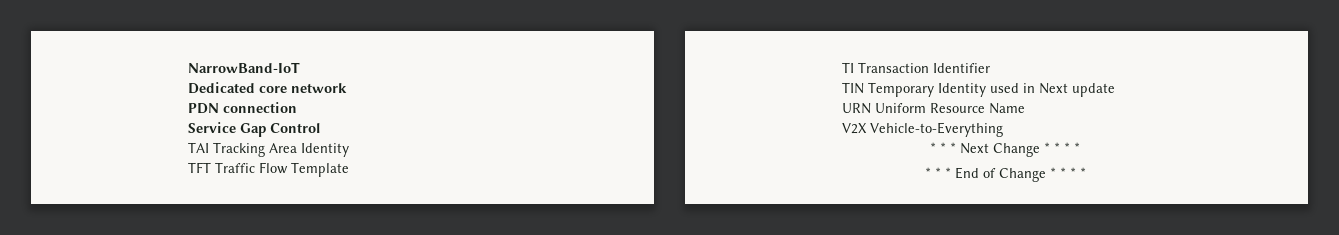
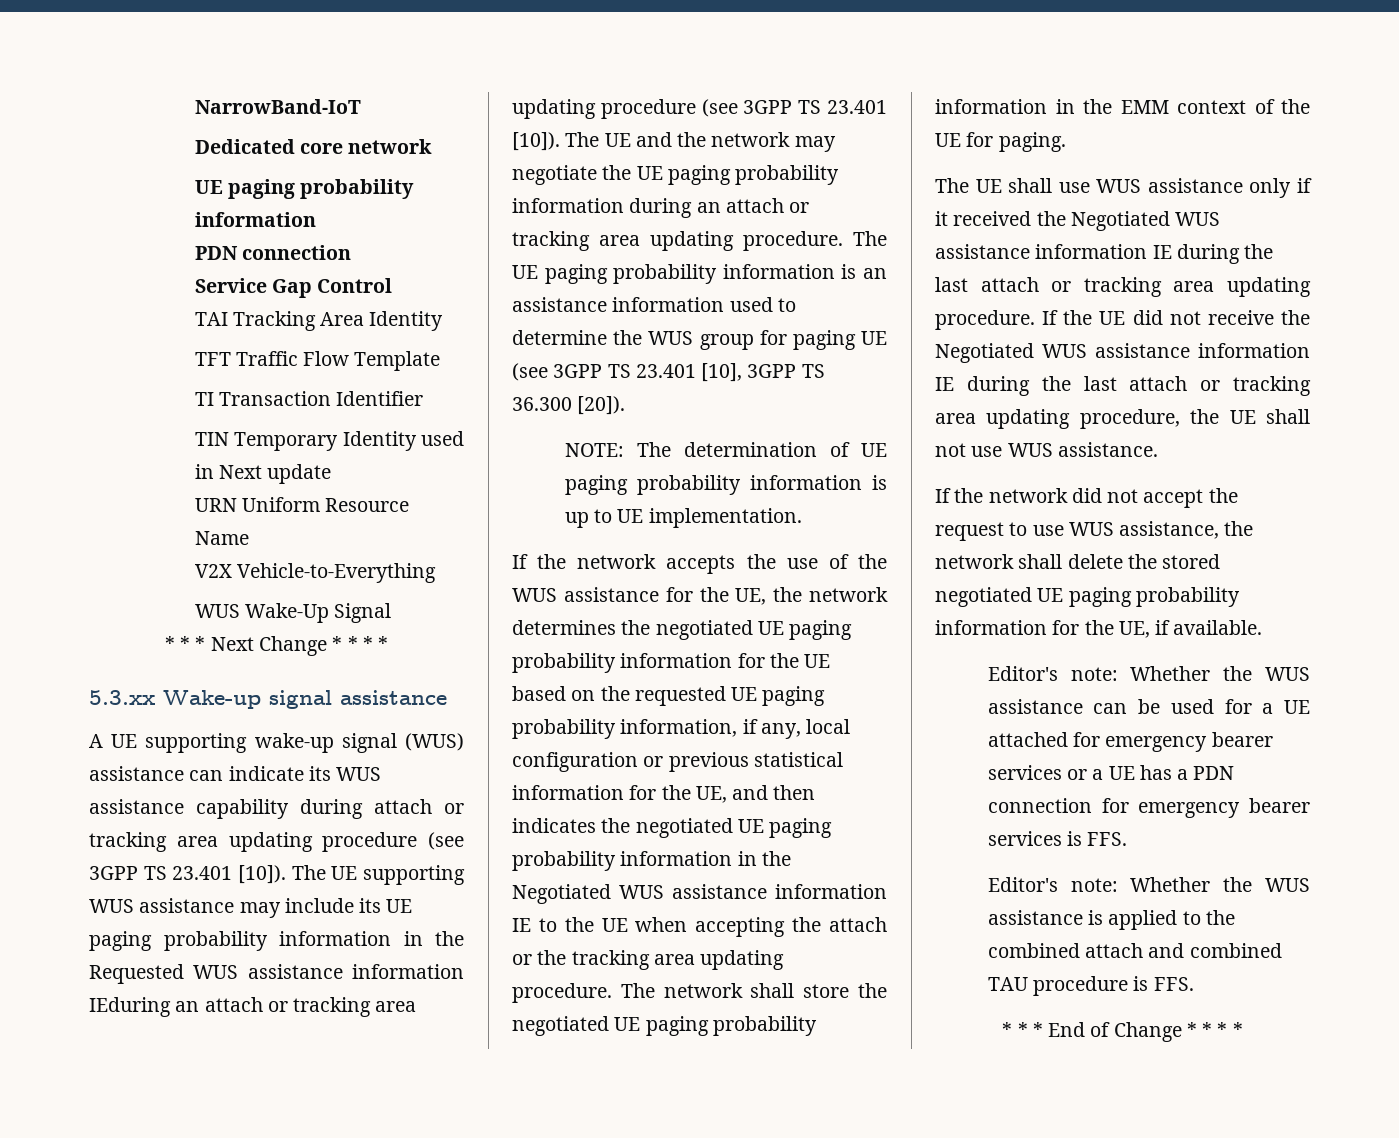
(348, 88) none -> [194,179,415,199] [194,212,316,227] // UE paging probability information
(1004, 129) none -> [194,603,392,623] // WUS Wake-Up Signal
(1080, 147) none -> [89,690,447,709] [89,733,464,753] [89,766,382,781] [89,799,464,819] [89,832,464,852] [89,865,465,885] [89,898,413,918] [89,931,464,951] [89,964,464,984] [89,997,417,1017] [512,99,887,119] [512,132,836,152] [512,165,840,185] [512,198,810,218] [512,231,887,251] [512,264,887,284] [512,297,796,312] [512,330,887,350] [512,363,825,382] [512,396,626,415] [564,442,887,457] [564,475,887,495] [564,508,802,528] [512,554,887,574] [512,587,888,605] [512,620,853,640] [512,653,831,673] [512,686,826,706] [512,719,851,739] [512,752,843,772] [512,785,816,803] [512,818,833,838] [512,851,791,871] [512,884,887,904] [512,917,887,937] [512,950,785,970] [512,983,887,1003] [512,1016,817,1036] [935,99,1310,114] [935,132,1066,152] [935,178,1312,198] [935,211,1221,231] [935,244,1274,264] [935,277,1311,297] [935,310,1310,330] [935,343,1310,363] [935,376,1311,396] [935,409,1310,429] [935,442,1158,457] [935,488,1238,508] [935,521,1254,541] [935,554,1221,569] [935,587,1240,607] [935,620,1263,638] [987,666,1310,681] [987,699,1310,714] [987,732,1273,752] [987,765,1235,780] [987,798,1310,818] [987,831,1128,846] [987,877,1310,892] [987,910,1235,930] [987,943,1282,958] [987,976,1194,996] // 5.3.xx Wake-up signal assistance // A UE supporting wake-up signal (WUS) assistance can indicate its WUS assistance capability during attach or tracking area updating procedure (see 3GPP TS 23.401 [10]). The UE supporting WUS assistance may include its UE paging probability information in the Requested WUS assistance information IEduring an attach or tracking area updating procedure (see 3GPP TS 23.401 [10]). The UE and the network may negotiate the UE paging probability information during an attach or tracking area updating procedure. The UE paging probability information is an assistance information used to determine the WUS group for paging UE (see 3GPP TS 23.401 [10], 3GPP TS 36.300 [20]). // NOTE: The determination of UE paging probability information is up to UE implementation. // If the network accepts the use of the WUS assistance for the UE, the network determines the negotiated UE paging probability information for the UE based on the requested UE paging probability information, if any, local configuration or previous statistical information for the UE, and then indicates the negotiated UE paging probability information in the Negotiated WUS assistance information IE to the UE when accepting the attach or the tracking area updating procedure. The network shall store the negotiated UE paging probability information in the EMM context of the UE for paging. // The UE shall use WUS assistance only if it received the Negotiated WUS assistance information IE during the last attach or tracking area updating procedure. If the UE did not receive the Negotiated WUS assistance information IE during the last attach or tracking area updating procedure, the UE shall not use WUS assistance. // If the network did not accept the request to use WUS assistance, the network shall delete the stored negotiated UE paging probability information for the UE, if available. // Editor's note: Whether the WUS assistance can be used for a UE attached for emergency bearer services or a UE has a PDN connection for emergency bearer services is FFS. // Editor's note: Whether the WUS assistance is applied to the combined attach and combined TAU procedure is FFS.

